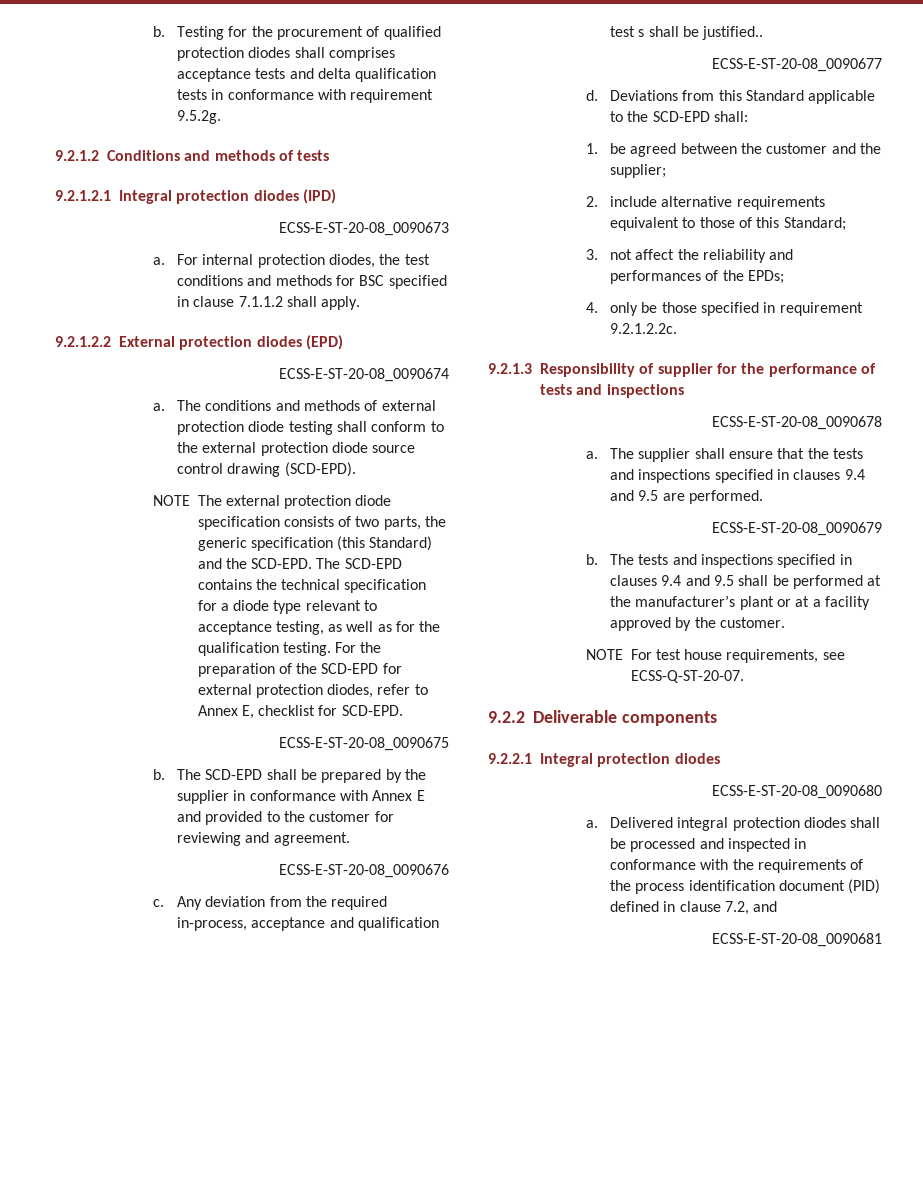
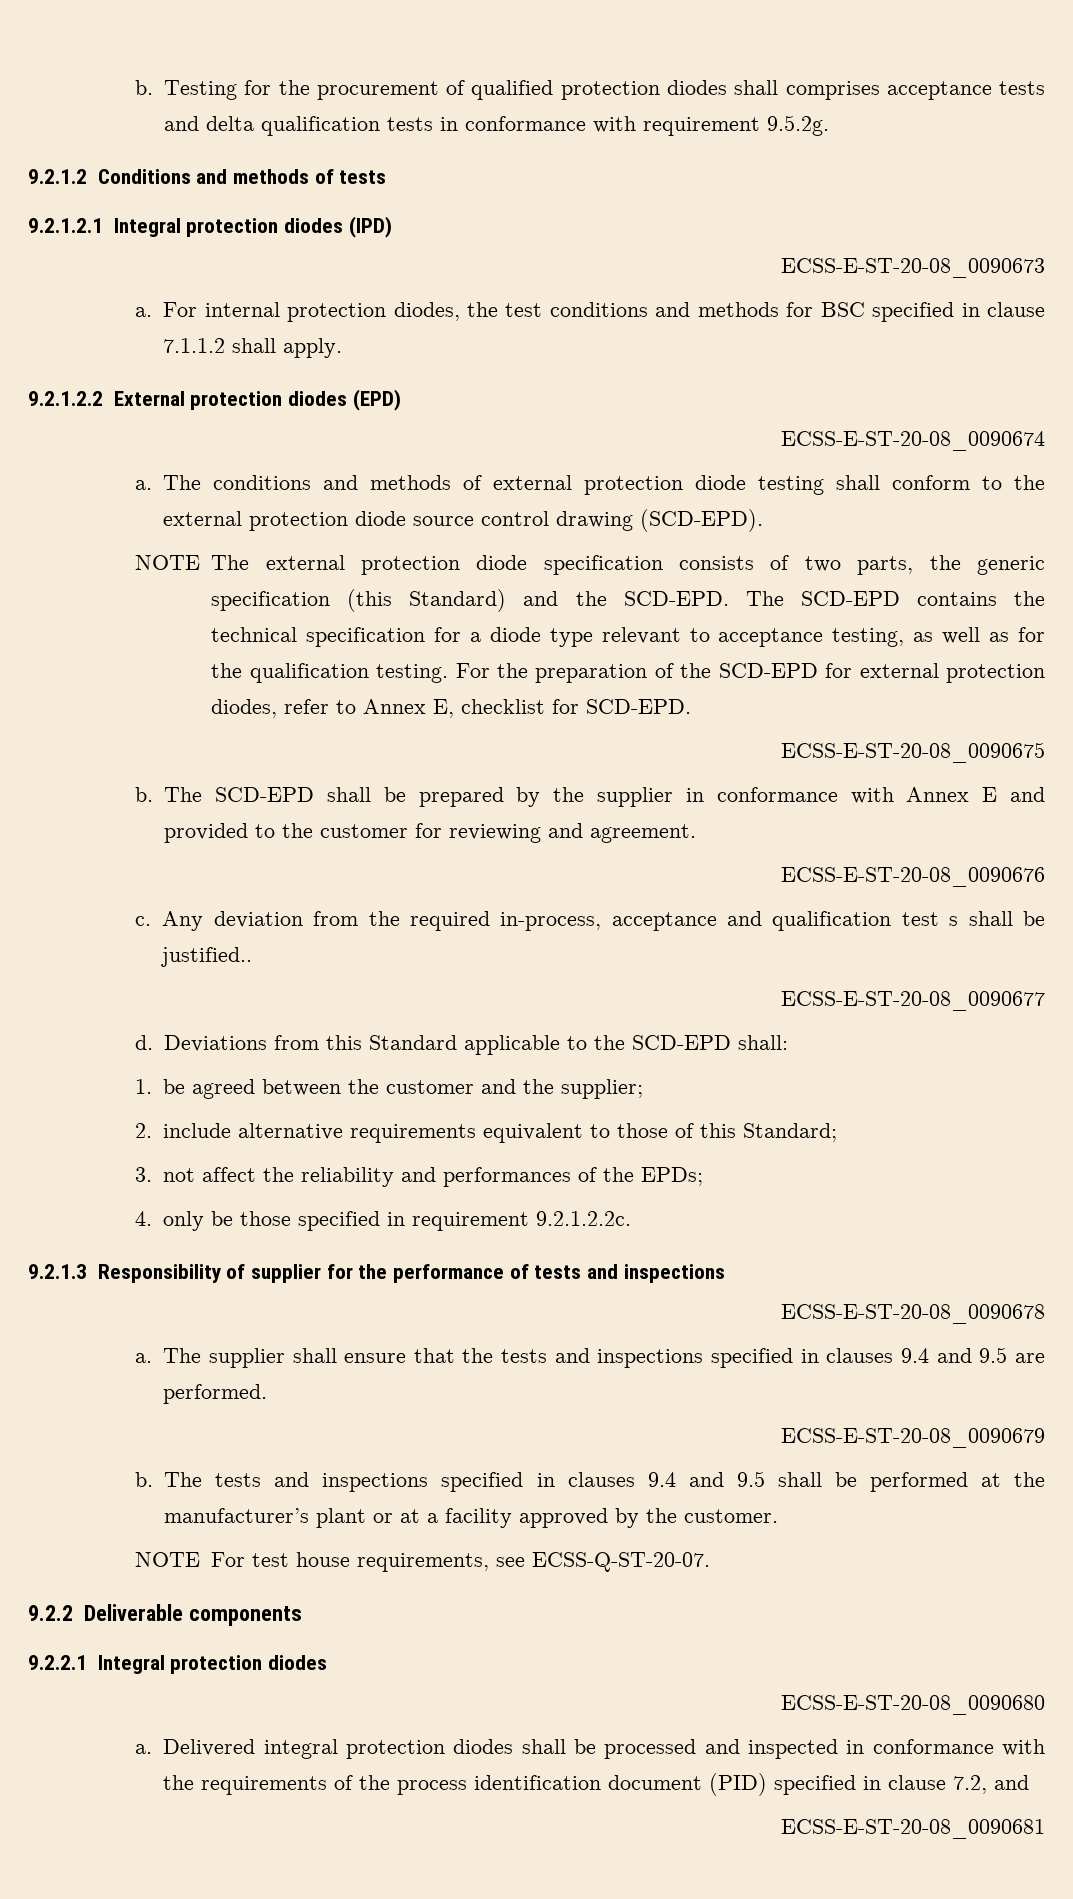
[609,901,659,912] defined -> [774,1775,857,1795] specified

